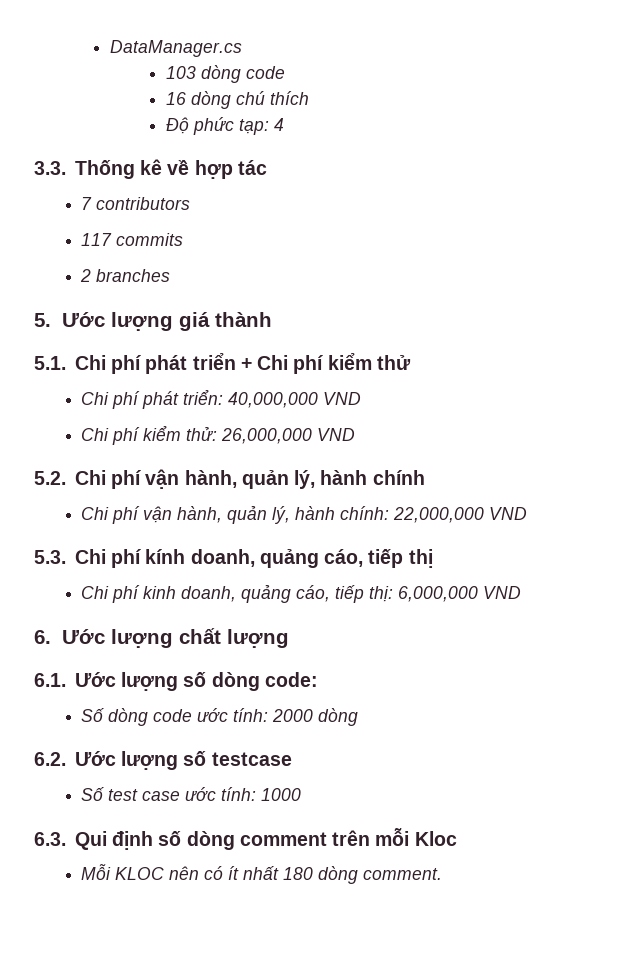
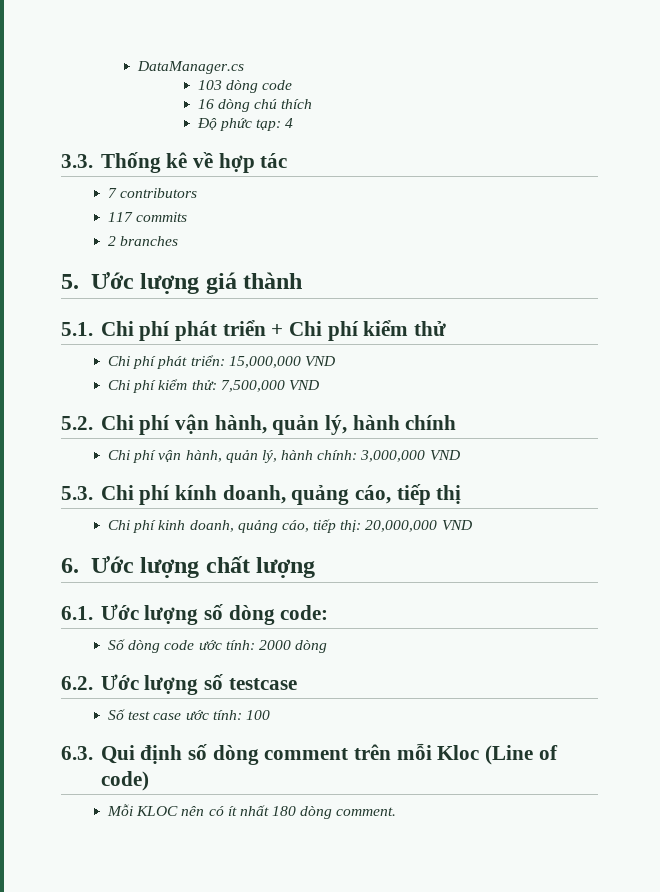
[228,392,319,408] 40,000,000 -> [228,356,301,368] 15,000,000
[221,428,313,444] 26,000,000 -> [220,380,285,392] 7,500,000
[393,507,485,523] 22,000,000 -> [360,450,426,462] 3,000,000
[398,586,479,602] 6,000,000 -> [365,520,438,532] 20,000,000
[261,788,302,801] 1000 -> [245,710,270,720] 100
(457, 838) none -> [485,745,558,765] [100,771,149,791] (Line of code)

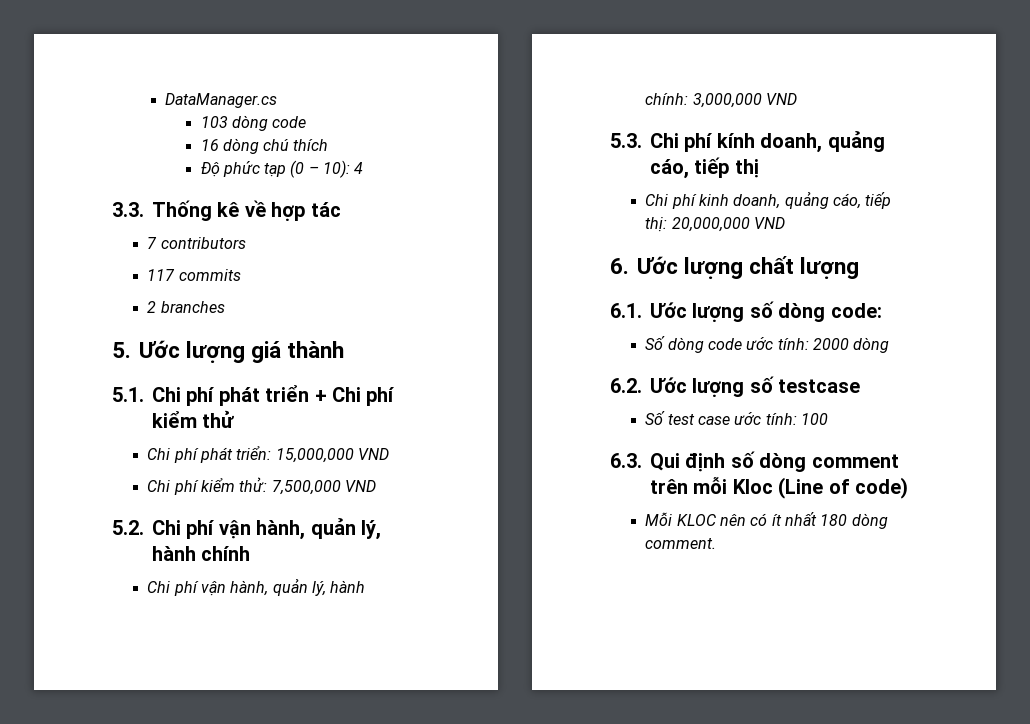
[256,119,282,131] tạp: -> [264,160,351,178] tạp (0 – 10):

